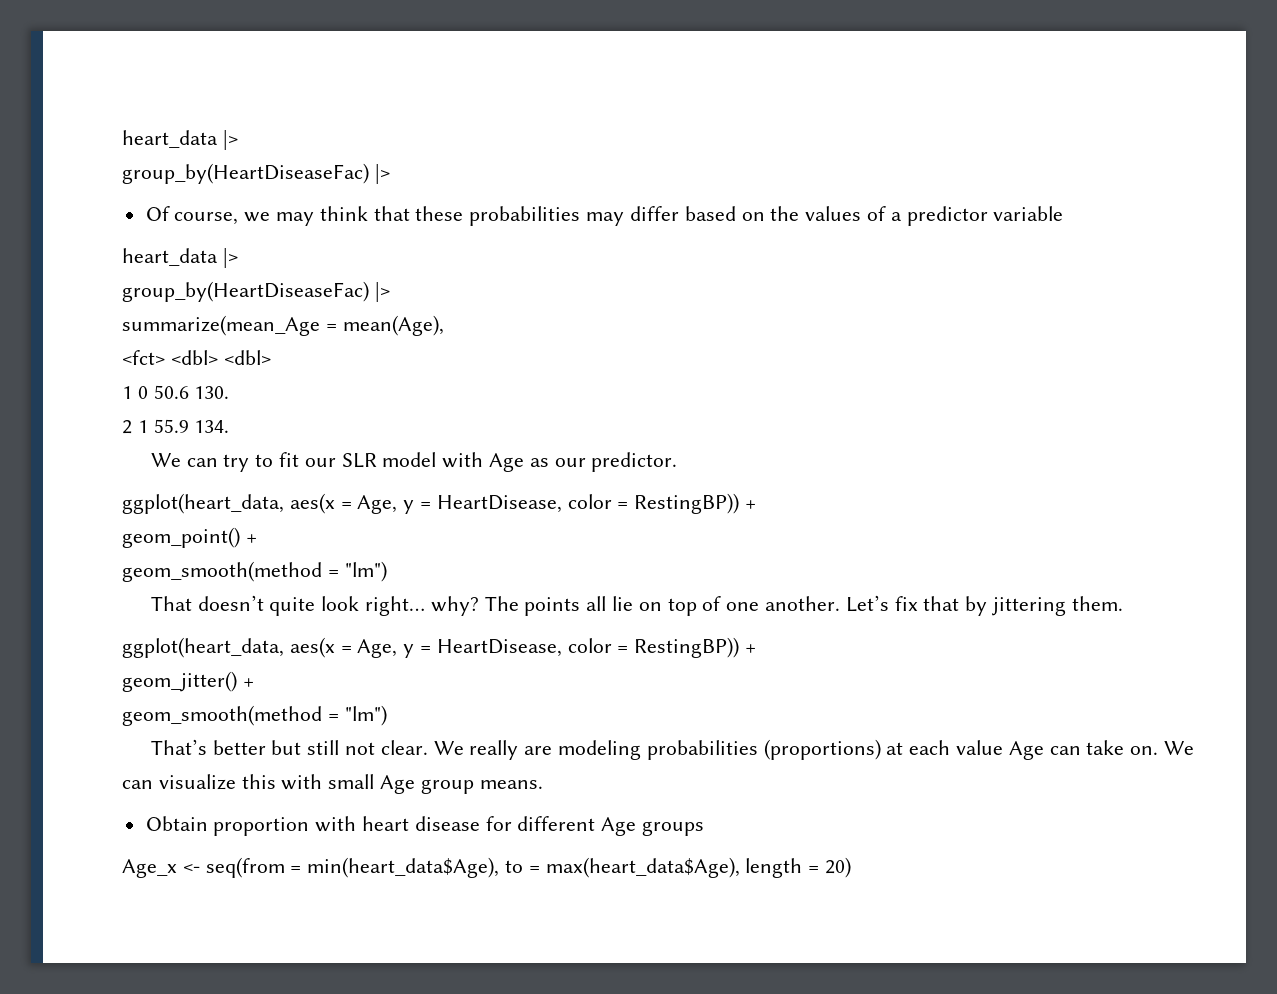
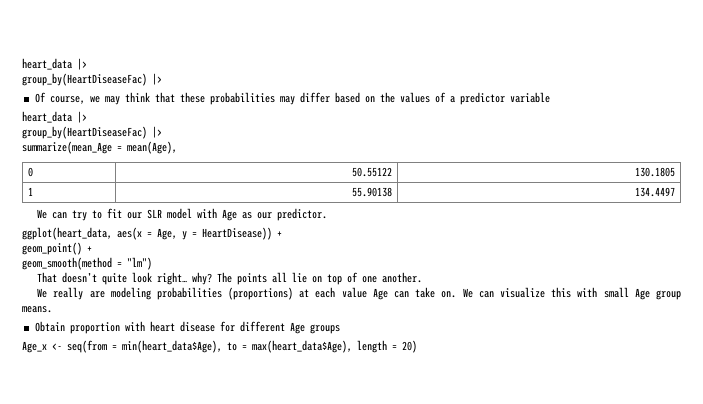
[122,350,271,365] [122,385,230,399] [122,419,230,434] // <fct> <dbl> <dbl> // 1 0 50.6 130. // 2 1 55.9 134. -> [27,167,33,177] [352,167,393,177] [635,167,676,177] [27,187,33,196] [352,187,393,197] [635,187,676,197] // 0 | 50.55122 | 130.1805 // 1 | 55.90138 | 134.4497
[436,493,740,514] HeartDisease, color = RestingBP)) -> [202,227,272,240] HeartDisease))
[845,595,1123,616] [122,637,757,658] [122,671,254,692] [122,705,387,726] [150,739,428,755] Let’s fix that by jittering them. // ggplot(heart_data, aes(x = Age, y = HeartDisease, color = RestingBP)) + // geom_jitter() + // geom_smooth(method = "lm") // That’s better but still not clear. -> (423, 277) //

